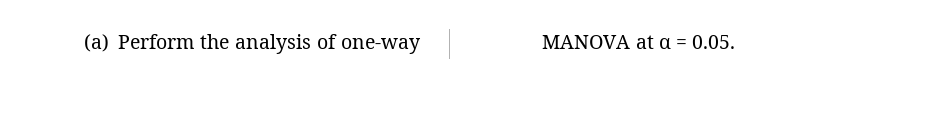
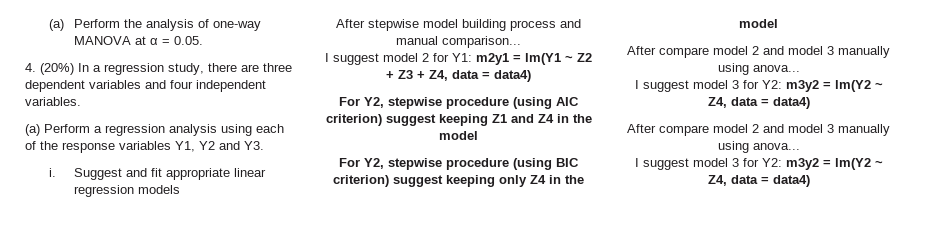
(736, 42) none -> [25,63,292,75] [25,80,266,92] [25,97,81,106] [25,124,284,136] [25,141,264,153] [49,168,266,180] [73,185,180,197] [336,19,581,31] [396,36,521,48] [325,53,592,65] [386,70,531,82] [339,97,579,109] [325,114,592,126] [439,131,478,140] [339,158,579,170] [333,175,584,187] [739,19,778,28] [627,46,890,58] [717,63,800,75] [634,80,883,92] [707,97,810,109] [627,124,890,136] [717,141,800,153] [634,158,883,170] [707,175,810,187] // 4. (20%) In a regression study, there are three dependent variables and four independent variables. // (a) Perform a regression analysis using each of the response variables Y1, Y2 and Y3. // i. Suggest and fit appropriate linear regression models // After stepwise model building process and manual comparison... // I suggest model 2 for Y1: m2y1 = lm(Y1 ~ Z2 + Z3 + Z4, data = data4) // For Y2, stepwise procedure (using AIC criterion) suggest keeping Z1 and Z4 in the model // For Y2, stepwise procedure (using BIC criterion) suggest keeping only Z4 in the model // After compare model 2 and model 3 manually using anova... // I suggest model 3 for Y2: m3y2 = lm(Y2 ~ Z4, data = data4) // After compare model 2 and model 3 manually using anova... // I suggest model 3 for Y2: m3y2 = lm(Y2 ~ Z4, data = data4)

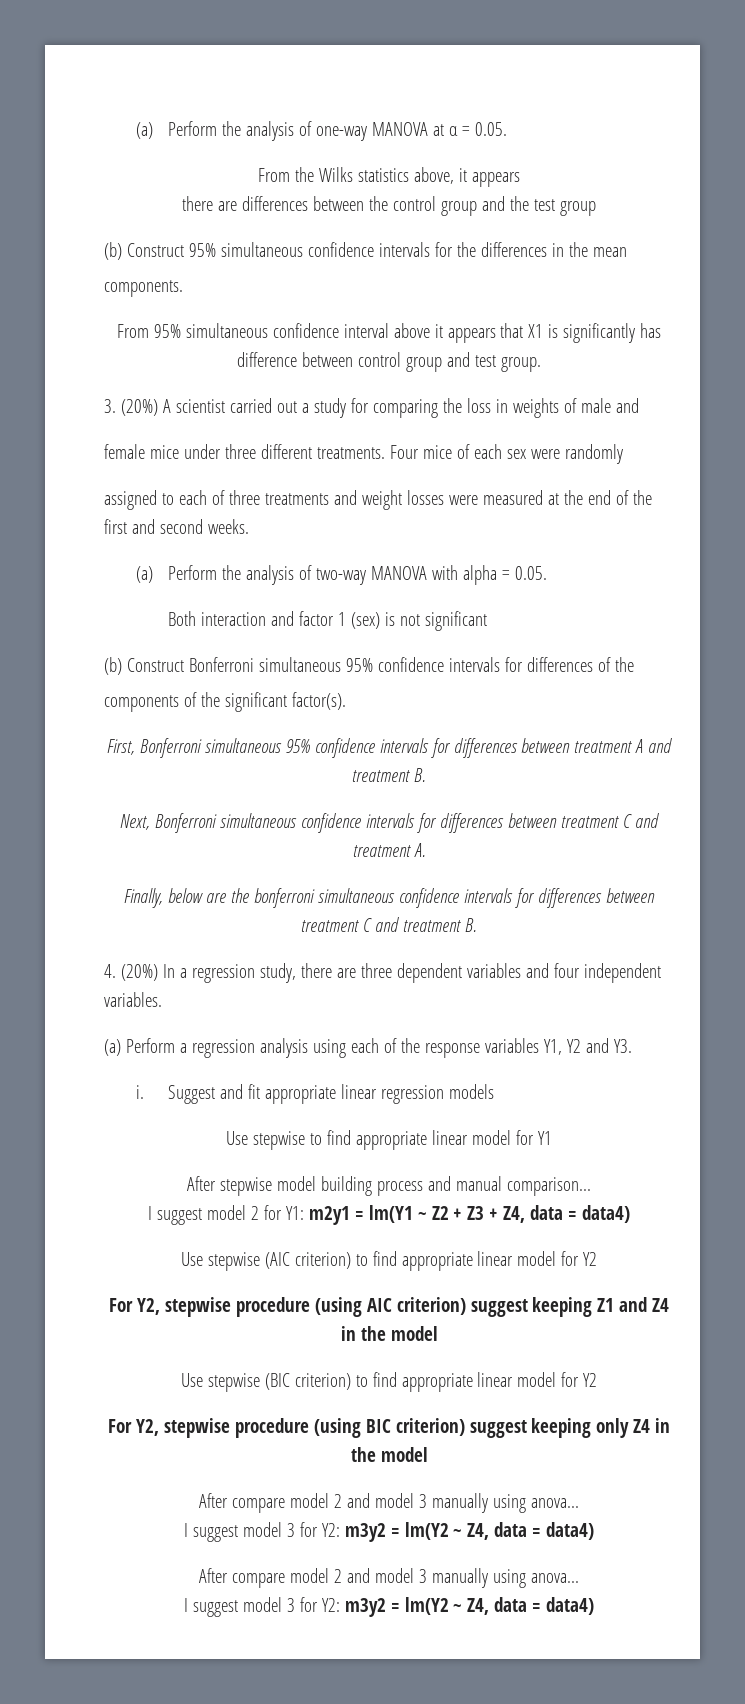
(203, 40) none -> [258,167,520,187] [182,196,596,216] [104,242,627,260] [104,280,183,297] [116,323,662,343] [237,352,541,372] [104,398,639,418] [104,444,623,464] [104,490,652,510] [104,519,249,534] [136,565,548,585] [168,611,488,631] [104,657,634,675] [104,692,346,712] [106,738,673,758] [352,768,427,782] [120,813,659,833] [352,843,426,857] [124,888,655,908] [301,917,477,932] // From the Wilks statistics above, it appears // there are differences between the control group and the test group // (b) Construct 95% simultaneous confidence intervals for the differences in the mean // components. // From 95% simultaneous confidence interval above it appears that X1 is significantly has difference between control group and test group. // 3. (20%) A scientist carried out a study for comparing the loss in weights of male and // female mice under three different treatments. Four mice of each sex were randomly // assigned to each of three treatments and weight losses were measured at the end of the first and second weeks. // (a) Perform the analysis of two-way MANOVA with alpha = 0.05. // Both interaction and factor 1 (sex) is not significant // (b) Construct Bonferroni simultaneous 95% confidence intervals for differences of the // components of the significant factor(s). // First, Bonferroni simultaneous 95% confidence intervals for differences between treatment A and treatment B. // Next, Bonferroni simultaneous confidence intervals for differences between treatment C and treatment A. // Finally, below are the bonferroni simultaneous confidence intervals for differences between treatment C and treatment B.
(180, 189) none -> [226,1130,552,1150] // Use stepwise to find appropriate linear model for Y1
(531, 76) none -> [180,1251,598,1271] // Use stepwise (AIC criterion) to find appropriate linear model for Y2
(478, 135) none -> [180,1372,598,1392] // Use stepwise (BIC criterion) to find appropriate linear model for Y2

